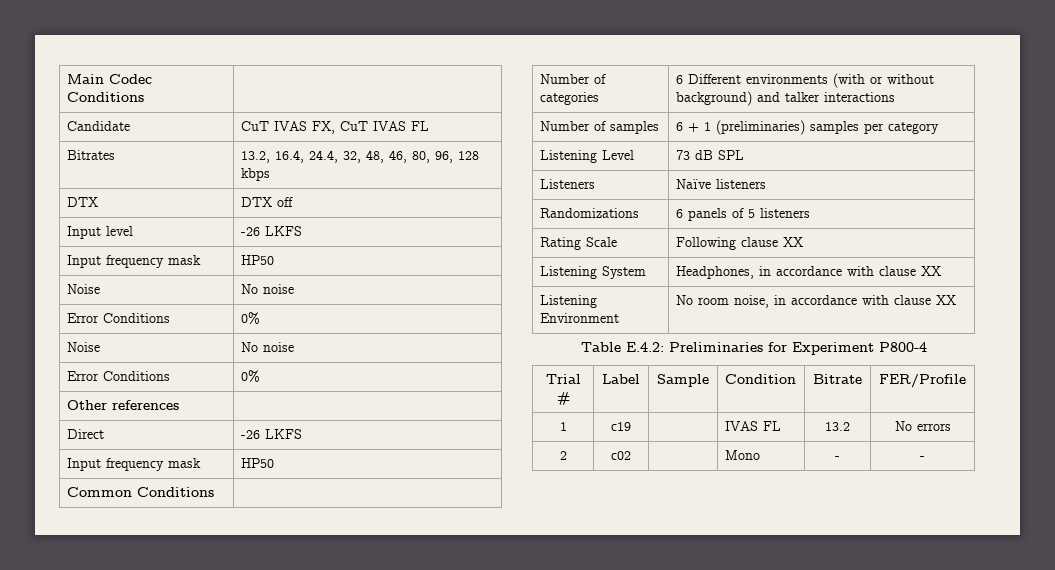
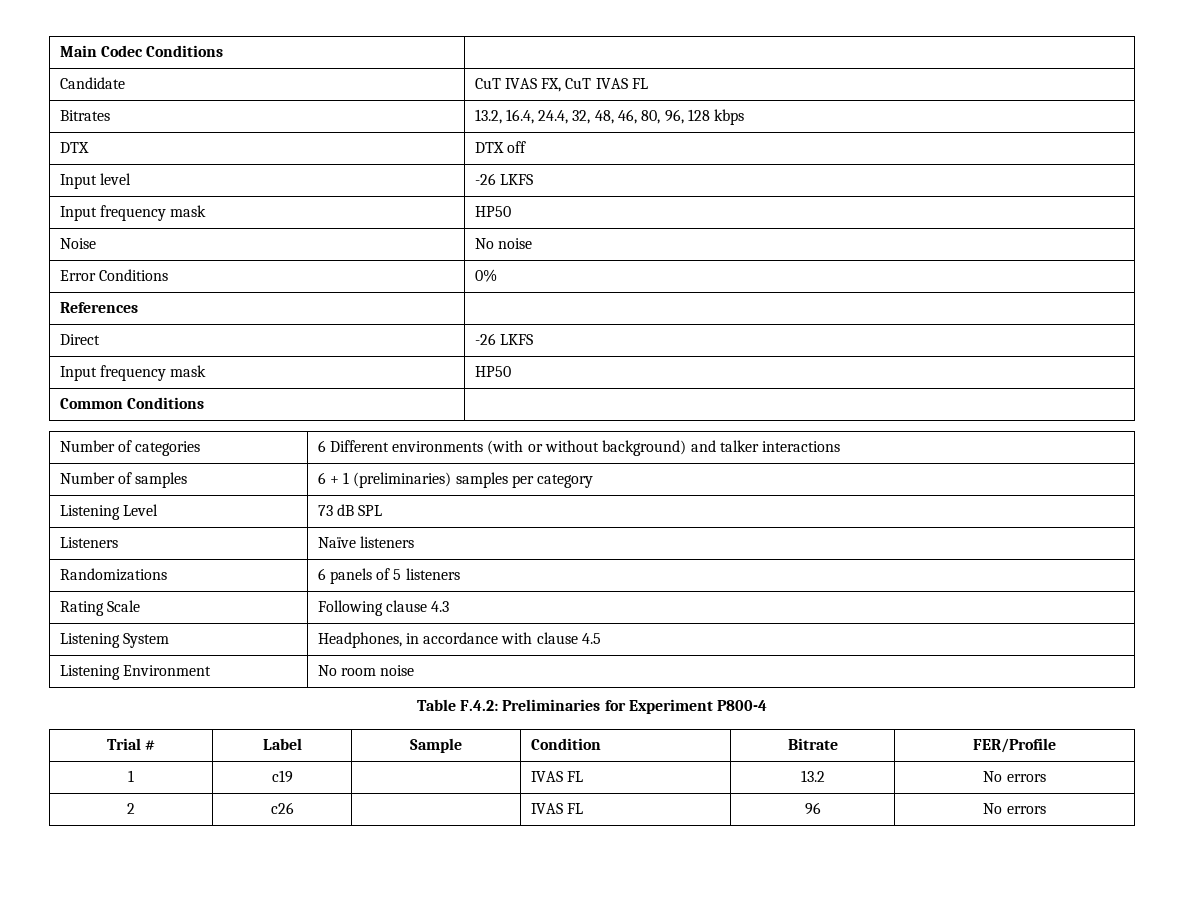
[66,342,100,352] [240,342,294,352] [66,371,170,381] [240,370,260,383] [66,400,179,410] Noise | No noise // Error Conditions | 0% // Other references -> [59,302,138,313] References
[782,237,803,247] XX -> [431,601,450,612] 4.3
[920,266,941,276] XX -> [582,633,602,644] 4.5
[733,295,956,308] noise, in accordance with clause XX -> [380,665,415,676] noise
[625,342,664,352] E.4.2: -> [460,700,499,711] F.4.2:
[611,451,631,460] [724,450,760,460] [835,456,840,460] [920,456,925,460] c02 | | Mono | - | - -> [270,802,294,814] [530,803,583,814] [804,802,821,815] [983,803,1046,814] c26 | | IVAS FL | 96 | No errors

